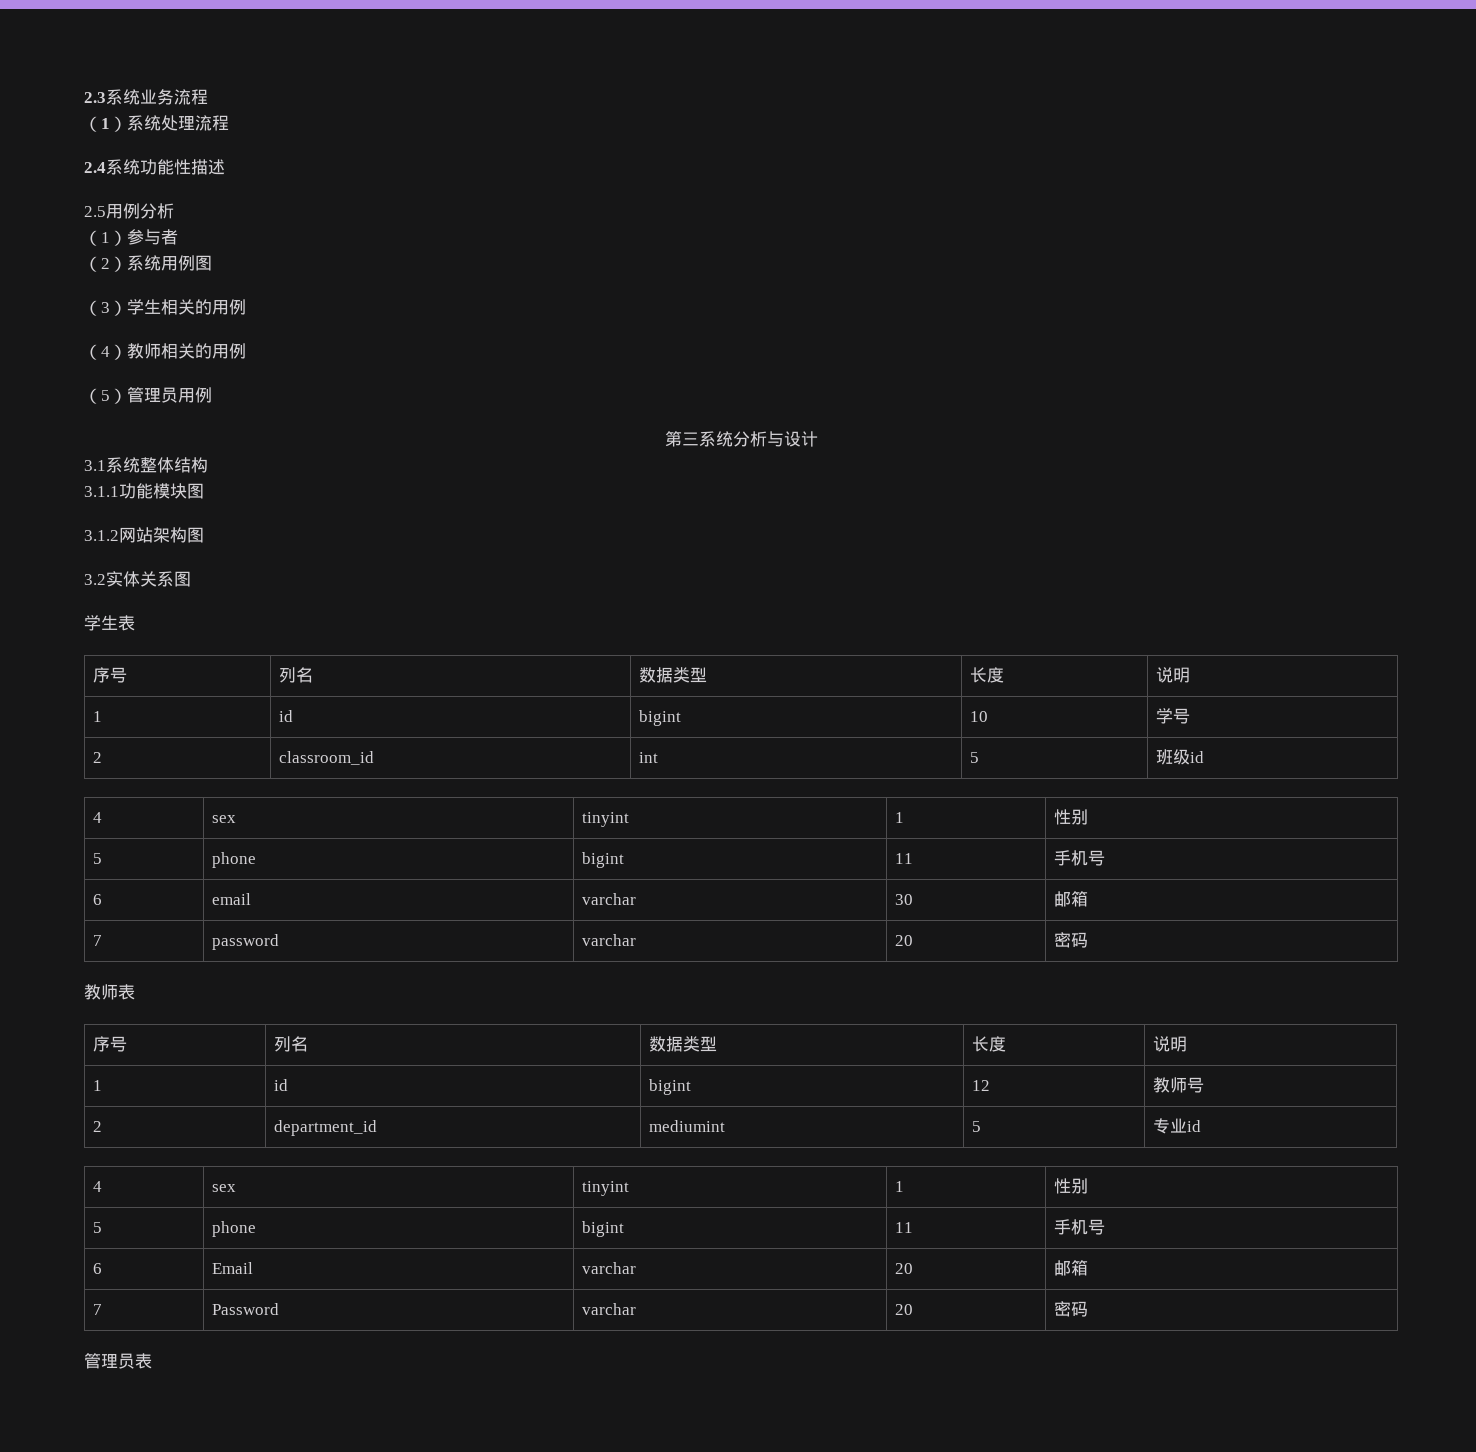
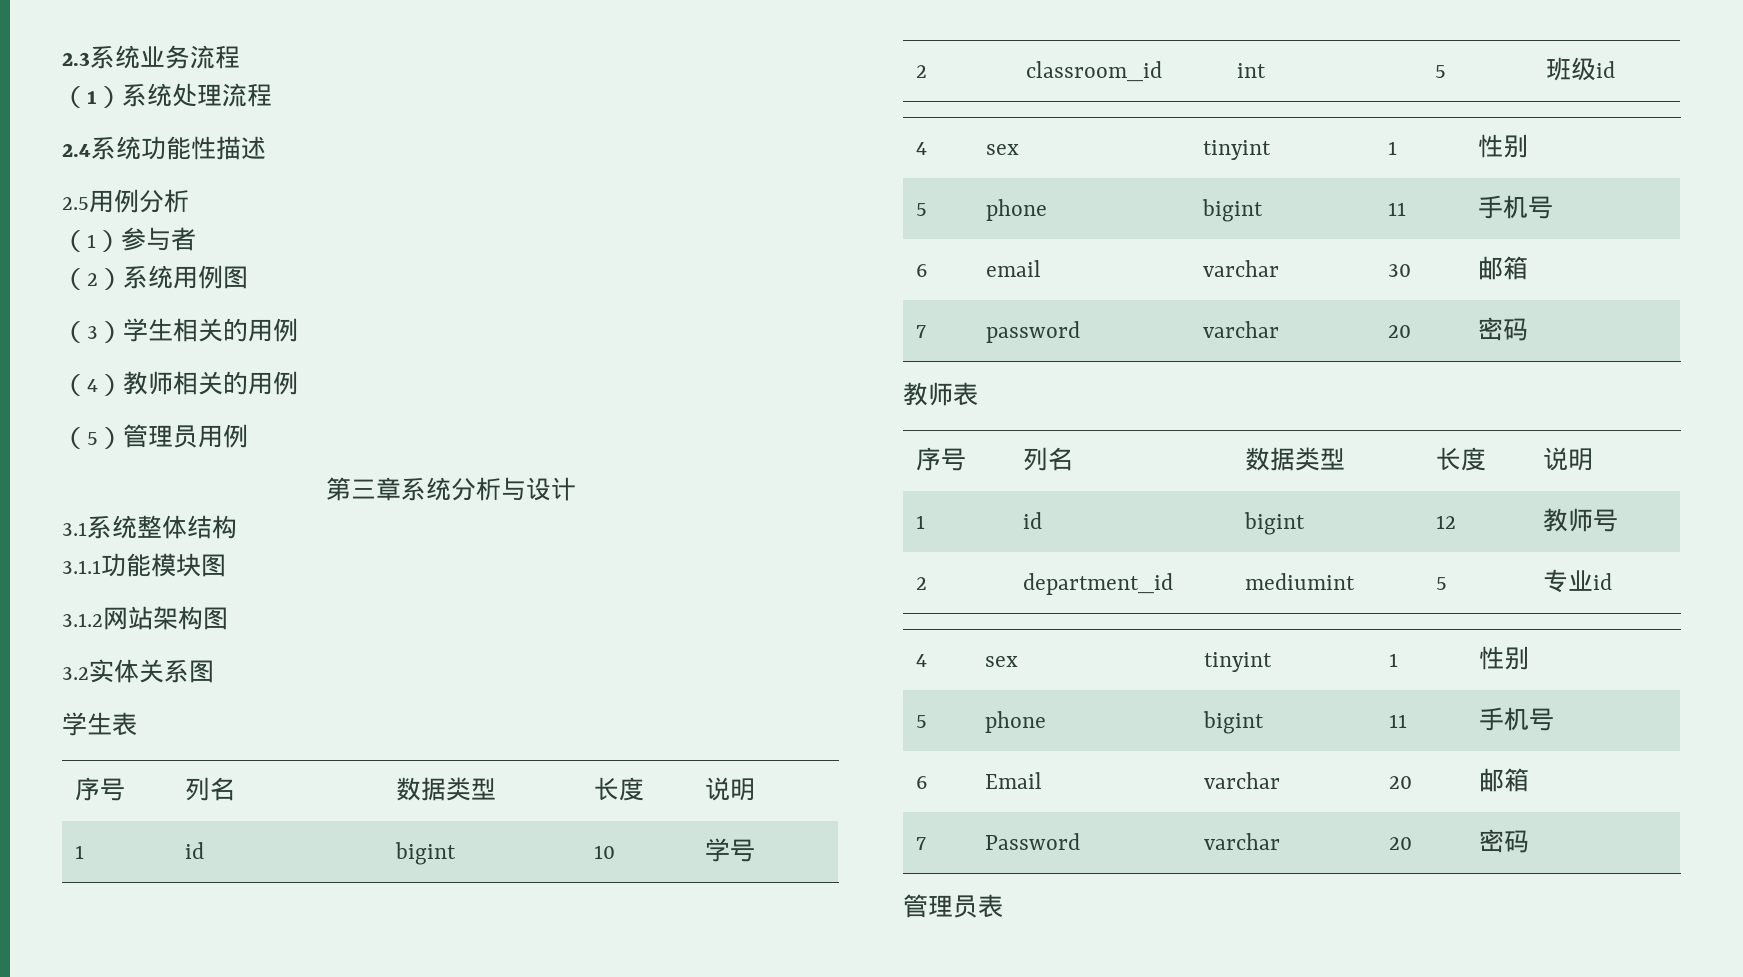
(699, 439) none -> [376,477,401,501] 章

